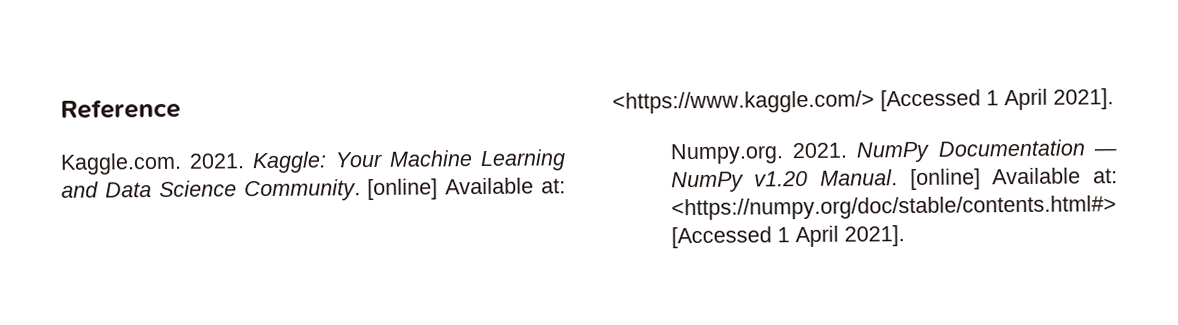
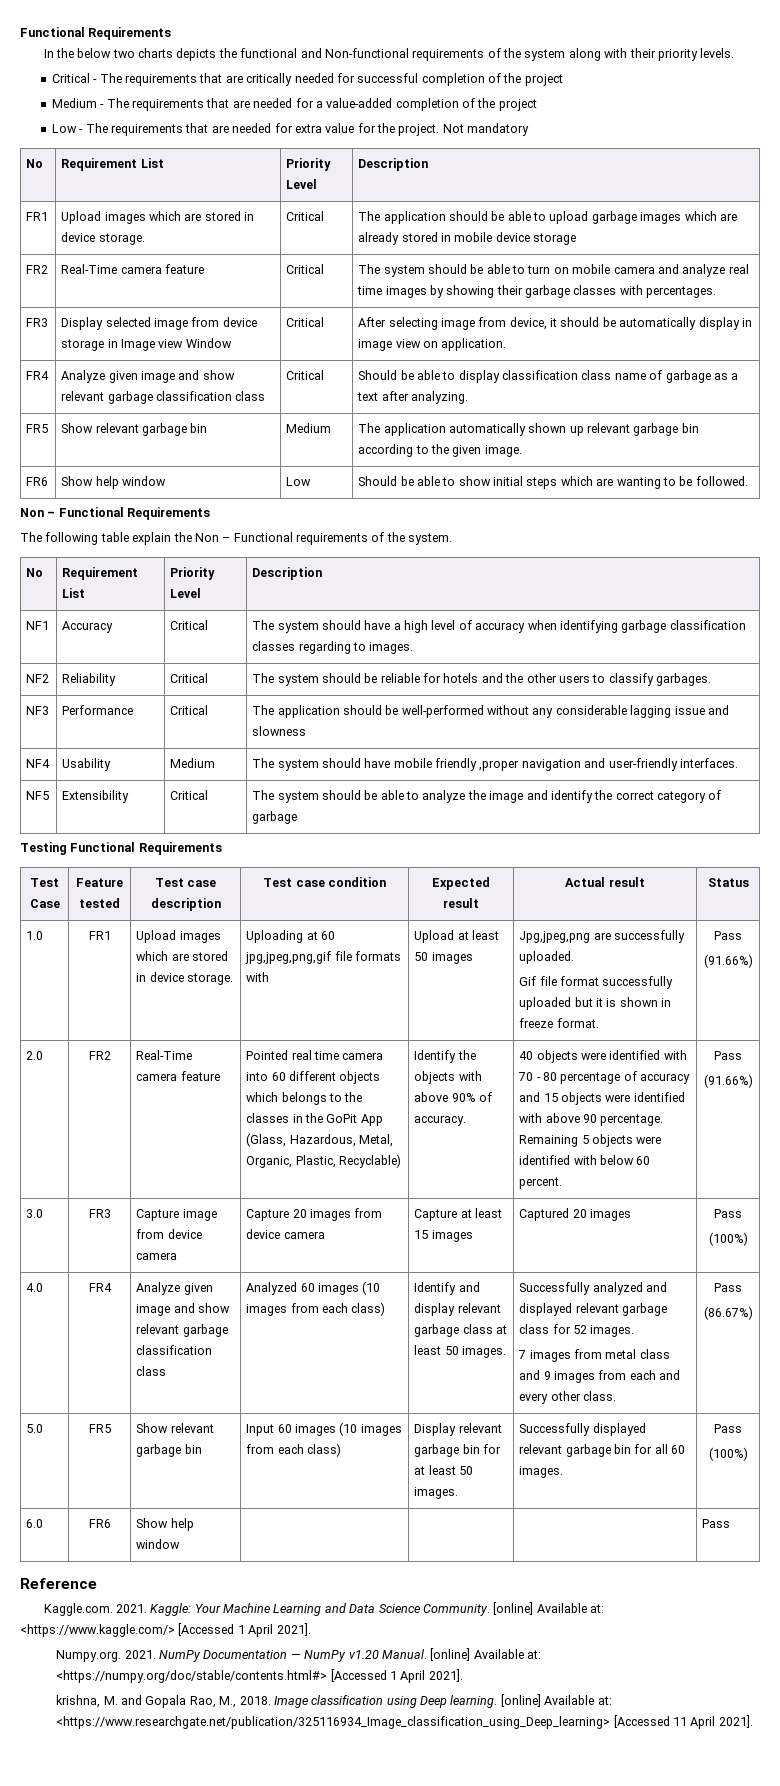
(60, 108) none -> [20,27,172,40] [43,48,735,61] [51,73,563,86] [51,98,537,111] [51,123,530,136] [26,159,44,168] [61,158,164,171] [286,158,332,171] [286,179,318,189] [358,158,429,171] [26,212,49,221] [61,211,255,224] [61,232,145,245] [286,211,325,221] [358,211,737,224] [358,232,577,245] [26,265,49,274] [61,264,204,274] [286,264,325,274] [358,264,749,277] [357,285,717,298] [26,318,49,327] [61,317,257,330] [61,338,232,351] [286,317,325,327] [358,317,752,330] [358,338,507,351] [26,371,50,380] [61,370,235,383] [61,391,266,404] [286,370,325,380] [358,370,739,383] [357,391,468,404] [26,424,49,433] [61,423,208,436] [286,423,332,433] [358,423,699,436] [358,444,522,457] [26,477,49,486] [61,476,166,489] [286,477,312,486] [358,476,748,489] [20,507,211,520] [20,532,453,545] [26,568,44,577] [62,567,139,580] [62,588,86,598] [170,567,216,580] [170,588,202,598] [252,567,323,580] [26,621,50,630] [62,621,114,633] [170,620,209,630] [252,620,746,633] [252,641,414,654] [26,674,50,683] [62,673,117,686] [170,673,209,683] [252,673,712,686] [26,706,50,715] [62,705,134,715] [170,705,209,715] [252,705,729,718] [252,726,307,736] [26,759,51,768] [62,758,112,771] [170,758,216,768] [252,758,738,771] [26,791,50,800] [62,790,130,803] [170,790,209,800] [252,790,722,803] [252,811,298,824] [20,842,222,855] [30,878,59,887] [29,899,60,908] [76,878,123,887] [79,898,120,908] [154,878,217,887] [150,898,221,911] [263,877,386,887] [432,877,490,890] [443,898,479,908] [565,877,645,887] [707,878,749,887] [26,931,44,940] [88,931,111,940] [136,930,221,943] [136,951,228,961] [136,972,233,985] [246,930,335,943] [245,951,401,964] [246,972,270,982] [414,930,499,943] [414,952,473,964] [519,930,685,943] [519,951,575,964] [519,976,674,989] [519,997,672,1010] [519,1018,599,1028] [714,931,742,940] [703,954,753,968] [26,1051,44,1060] [88,1051,111,1060] [136,1050,193,1060] [136,1071,220,1081] [246,1050,384,1060] [246,1071,381,1084] [246,1092,363,1105] [246,1113,383,1126] [246,1133,393,1147] [246,1154,401,1168] [414,1050,476,1063] [414,1071,482,1084] [414,1092,492,1102] [414,1115,467,1126] [519,1050,687,1063] [518,1071,691,1084] [519,1092,685,1105] [519,1113,664,1126] [519,1134,662,1147] [519,1155,651,1165] [519,1177,563,1189] [714,1051,742,1060] [703,1074,753,1088] [26,1209,44,1218] [88,1209,111,1218] [136,1209,217,1221] [136,1229,202,1239] [136,1252,178,1260] [246,1208,383,1221] [246,1229,325,1239] [414,1208,502,1221] [414,1230,473,1242] [519,1208,631,1221] [714,1209,742,1218] [708,1232,748,1246] [26,1283,44,1292] [88,1283,112,1292] [136,1282,213,1295] [136,1303,230,1316] [136,1324,228,1337] [136,1345,213,1355] [136,1366,167,1376] [246,1281,381,1295] [246,1302,386,1316] [414,1282,480,1295] [414,1303,501,1316] [414,1324,507,1337] [414,1345,506,1358] [519,1282,667,1295] [519,1303,667,1316] [519,1324,635,1337] [518,1349,670,1362] [519,1370,681,1383] [519,1391,616,1404] [714,1283,742,1292] [703,1306,753,1320] [26,1424,44,1433] [88,1424,111,1433] [136,1423,214,1433] [136,1444,202,1457] [246,1422,402,1436] [246,1443,341,1457] [414,1423,502,1436] [414,1444,501,1457] [414,1465,473,1475] [414,1487,459,1499] [519,1423,646,1436] [519,1444,686,1457] [519,1466,564,1478] [714,1424,742,1433] [708,1447,748,1461] [26,1519,44,1528] [88,1519,111,1528] [136,1518,194,1531] [136,1539,181,1549] [702,1519,731,1528] Functional Requirements // In the below two charts depicts the functional and Non-functional requirements of the system along with their priority levels. // Critical - The requirements that are critically needed for successful completion of the project // Medium - The requirements that are needed for a value-added completion of the project // Low - The requirements that are needed for extra value for the project. Not mandatory // No | Requirement List | Priority Level | Description // FR1 | Upload images which are stored in device storage. | Critical | The application should be able to upload garbage images which are already stored in mobile device storage // FR2 | Real-Time camera feature | Critical | The system should be able to turn on mobile camera and analyze real time images by showing their garbage classes with percentages. // FR3 | Display selected image from device storage in Image view Window | Critical | After selecting image from device, it should be automatically display in image view on application. // FR4 | Analyze given image and show relevant garbage classification class | Critical | Should be able to display classification class name of garbage as a text after analyzing. // FR5 | Show relevant garbage bin | Medium | The application automatically shown up relevant garbage bin according to the given image. // FR6 | Show help window | Low | Should be able to show initial steps which are wanting to be followed. // Non – Functional Requirements // The following table explain the Non – Functional requirements of the system. // No | Requirement List | Priority Level | Description // NF1 | Accuracy | Critical | The system should have a high level of accuracy when identifying garbage classification classes regarding to images. // NF2 | Reliability | Critical | The system should be reliable for hotels and the other users to classify garbages. // NF3 | Performance | Critical | The application should be well-performed without any considerable lagging issue and slowness // NF4 | Usability | Medium | The system should have mobile friendly ,proper navigation and user-friendly interfaces. // NF5 | Extensibility | Critical | The system should be able to analyze the image and identify the correct category of garbage // Testing Functional Requirements // Test Case | Feature tested | Test case description | Test case condition | Expected result | Actual result | Status // 1.0 | FR1 | Upload images which are stored in device storage. | Uploading at 60 jpg,jpeg,png,gif file formats with | Upload at least 50 images | Jpg,jpeg,png are successfully uploaded. // Gif file format successfully uploaded but it is shown in freeze format. | Pass // (91.66%) // 2.0 | FR2 | Real-Time camera feature | Pointed real time camera into 60 different objects which belongs to the classes in the GoPit App (Glass, Hazardous, Metal, Organic, Plastic, Recyclable) | Identify the objects with above 90% of accuracy. | 40 objects were identified with 70 - 80 percentage of accuracy and 15 objects were identified with above 90 percentage. Remaining 5 objects were identified with below 60 percent. | Pass // (91.66%) // 3.0 | FR3 | Capture image from device camera | Capture 20 images from device camera | Capture at least 15 images | Captured 20 images | Pass // (100%) // 4.0 | FR4 | Analyze given image and show relevant garbage classification class | Analyzed 60 images (10 images from each class) | Identify and display relevant garbage class at least 50 images. | Successfully analyzed and displayed relevant garbage class for 52 images. // 7 images from metal class and 9 images from each and every other class. | Pass // (86.67%) // 5.0 | FR5 | Show relevant garbage bin | Input 60 images (10 images from each class) | Display relevant garbage bin for at least 50 images. | Successfully displayed relevant garbage bin for all 60 images. | Pass // (100%) // 6.0 | FR6 | Show help window | | | | Pass //
(905, 236) none -> [56,1694,612,1708] [56,1715,753,1729] // krishna, M. and Gopala Rao, M., 2018. Image classification using Deep learning. [online] Available at: <https://www.researchgate.net/publication/325116934_Image_classification_using_Deep_learning> [Accessed 11 April 2021].

